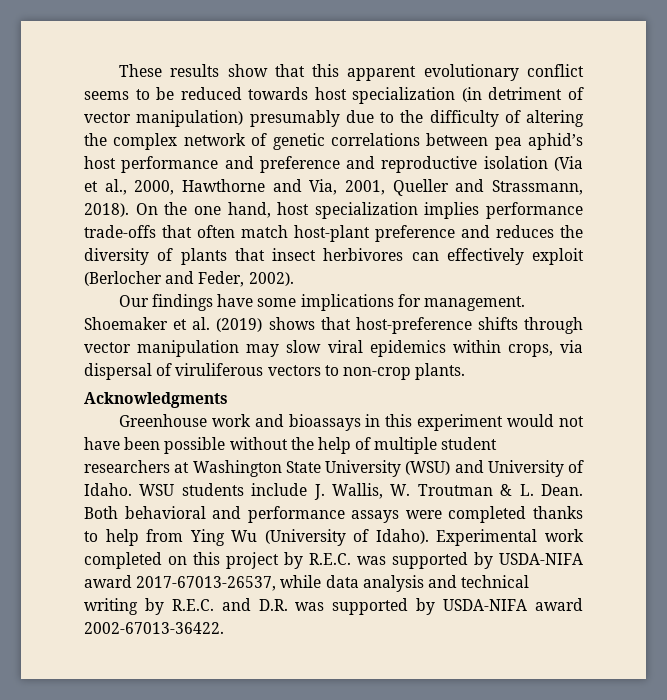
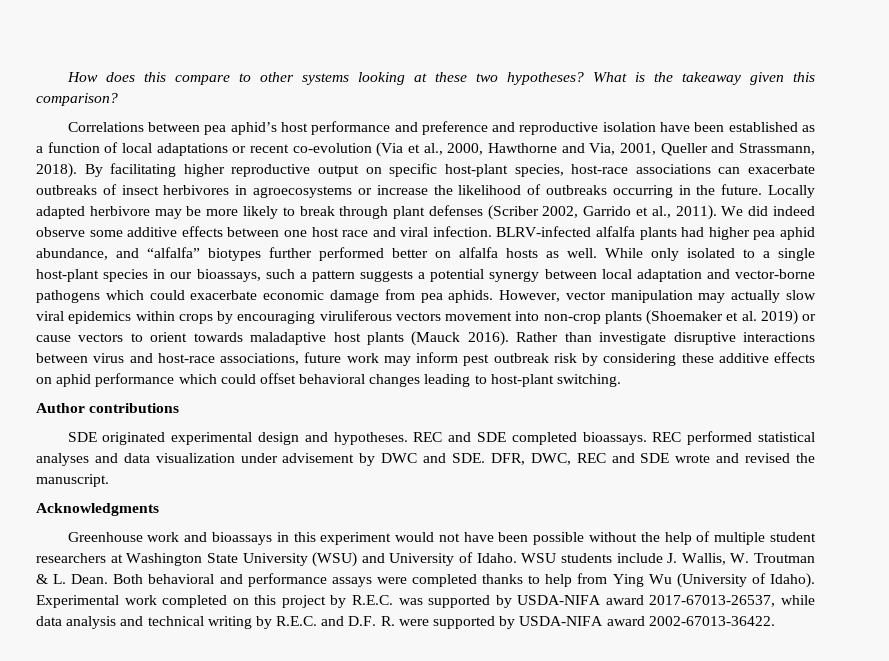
[118,64,584,81] [84,87,584,104] [84,110,584,127] [84,133,420,150] These results show that this apparent evolutionary conflict seems to be reduced towards host specialization (in detriment of vector manipulation) presumably due to the difficulty of altering the complex network of genetic correlations -> [66,72,815,85] [36,93,118,106] [67,122,144,132] How does this compare to other systems looking at these two hypotheses? What is the takeaway given this comparison? // Correlations
(548, 162) none -> [660,122,815,132] [36,142,372,156] have been established as a function of local adaptations or recent co-evolution
[135,202,583,219] [84,225,583,242] [84,248,584,265] [84,271,294,287] [118,294,526,311] [84,317,583,334] On the one hand, host specialization implies performance trade-offs that often match host-plant preference and reduces the diversity of plants that insect herbivores can effectively exploit (Berlocher and Feder, 2002). // Our findings have some implications for management. Shoemaker et al. (2019) shows that host-preference shifts through -> [84,163,816,177] [36,184,815,198] [36,205,815,220] [36,226,816,240] [36,247,815,261] [36,269,815,282] [36,289,561,303] By facilitating higher reproductive output on specific host-plant species, host-race associations can exacerbate outbreaks of insect herbivores in agroecosystems or increase the likelihood of outbreaks occurring in the future. Locally adapted herbivore may be more likely to break through plant defenses (Scriber 2002, Garrido et al., 2011). We did indeed observe some additive effects between one host race and viral infection. BLRV-infected alfalfa plants had higher pea aphid abundance, and “alfalfa” biotypes further performed better on alfalfa hosts as well. While only isolated to a single host-plant species in our bioassays, such a pattern suggests a potential synergy between local adaptation and vector-borne pathogens which could exacerbate economic damage from pea aphids. However,
(280, 350) none -> [731,290,781,303] actually
[507,340,583,357] [84,363,466,380] crops, via dispersal of viruliferous vectors to non-crop plants. -> [178,310,816,325] [36,331,816,346] [36,352,815,366] [36,373,622,387] [36,403,180,413] [67,431,816,445] [36,453,816,466] [36,474,109,487] crops by encouraging viruliferous vectors movement into non-crop plants (Shoemaker et al. 2019) or cause vectors to orient towards maladaptive host plants (Mauck 2016). Rather than investigate disruptive interactions between virus and host-race associations, future work may inform pest outbreak risk by considering these additive effects on aphid performance which could offset behavioral changes leading to host-plant switching. // Author contributions // SDE originated experimental design and hypotheses. REC and SDE completed bioassays. REC performed statistical analyses and data visualization under advisement by DWC and SDE. DFR, DWC, REC and SDE wrote and revised the manuscript.
[258,599,325,611] D.R. was -> [348,616,429,626] D.F. R. were

